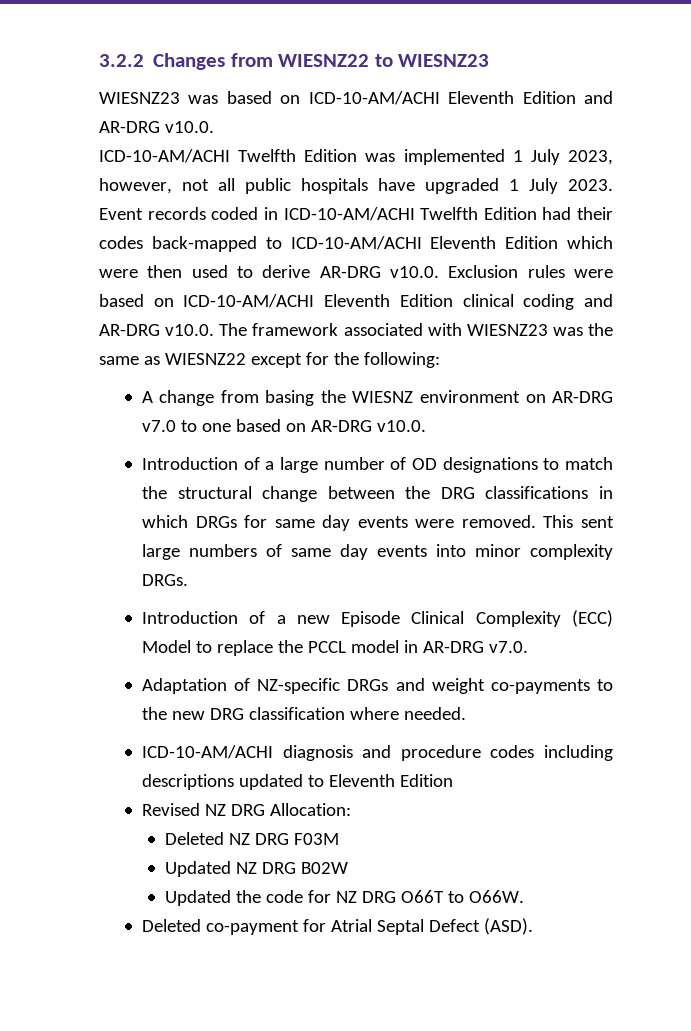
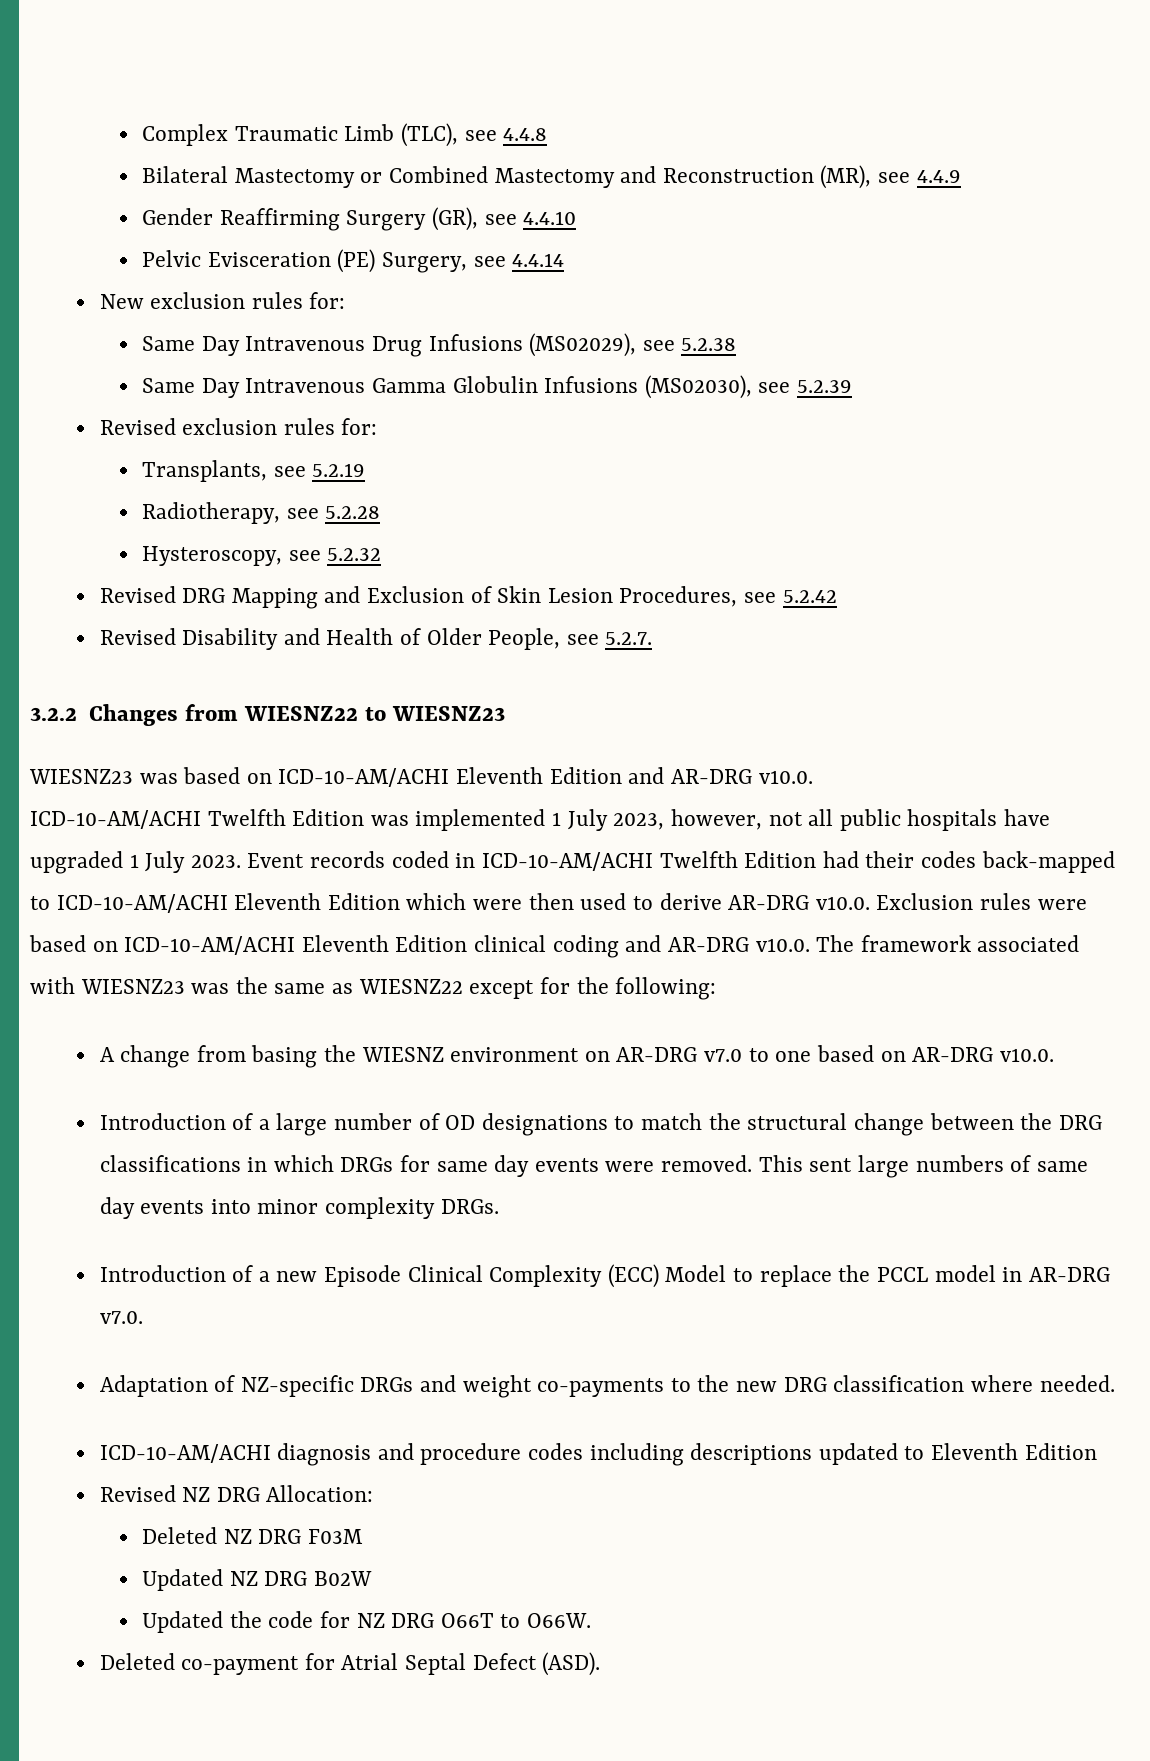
(99, 60) none -> [142,123,548,147] [142,165,961,189] [142,207,577,231] [142,249,565,273] [99,292,346,309] [142,333,737,357] [142,375,853,399] [99,418,378,435] [142,460,366,482] [142,502,381,524] [142,546,382,566] [99,586,837,609] [99,628,653,650] Complex Traumatic Limb (TLC), see 4.4.8 // Bilateral Mastectomy or Combined Mastectomy and Reconstruction (MR), see 4.4.9 // Gender Reaffirming Surgery (GR), see 4.4.10 // Pelvic Evisceration (PE) Surgery, see 4.4.14 // New exclusion rules for: // Same Day Intravenous Drug Infusions (MS02029), see 5.2.38 // Same Day Intravenous Gamma Globulin Infusions (MS02030), see 5.2.39 // Revised exclusion rules for: // Transplants, see 5.2.19 // Radiotherapy, see 5.2.28 // Hysteroscopy, see 5.2.32 // Revised DRG Mapping and Exclusion of Skin Lesion Procedures, see 5.2.42 // Revised Disability and Health of Older People, see 5.2.7. //

